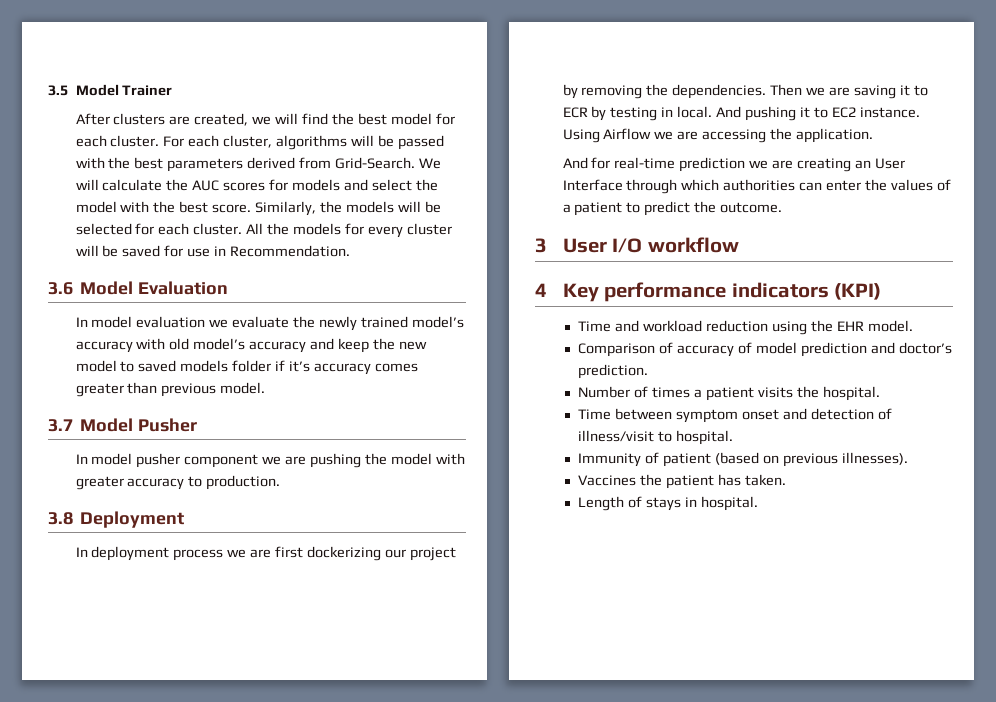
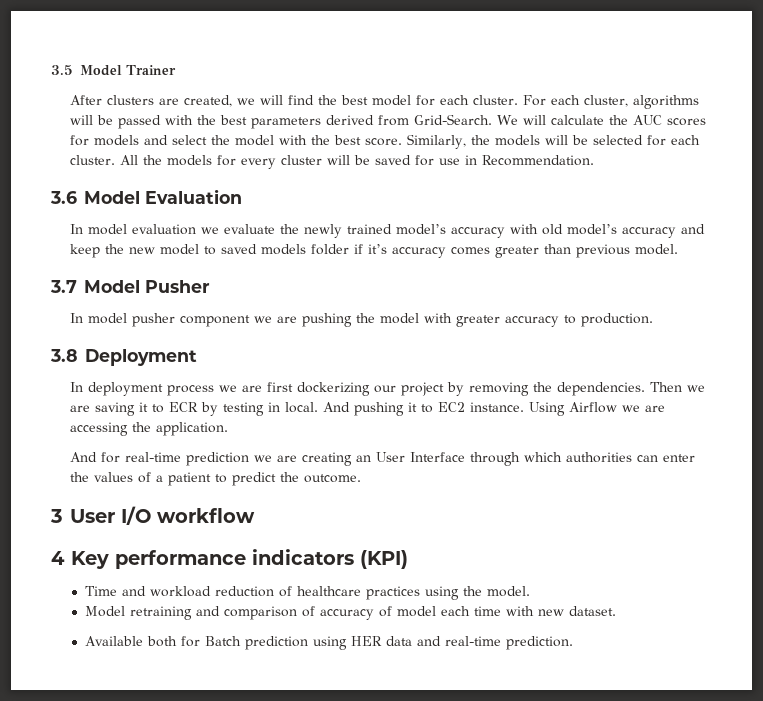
(769, 326) none -> [278,586,420,600] of healthcare practices
[836,320,913,332] [578,342,952,357] [578,364,649,379] [578,386,880,401] [578,408,892,423] [578,430,734,445] [578,452,908,467] [578,474,787,489] [578,496,759,511] EHR model. // Comparison of accuracy of model prediction and doctor’s prediction. // Number of times a patient visits the hospital. // Time between symptom onset and detection of illness/visit to hospital. // Immunity of patient (based on previous illnesses). // Vaccines the patient has taken. // Length of stays in hospital. -> [486,586,530,597] [84,606,616,620] [84,636,573,650] model. // Model retraining and comparison of accuracy of model each time with new dataset. // Available both for Batch prediction using HER data and real-time prediction.

